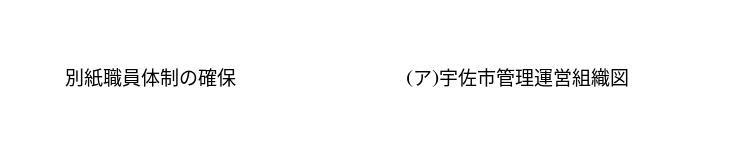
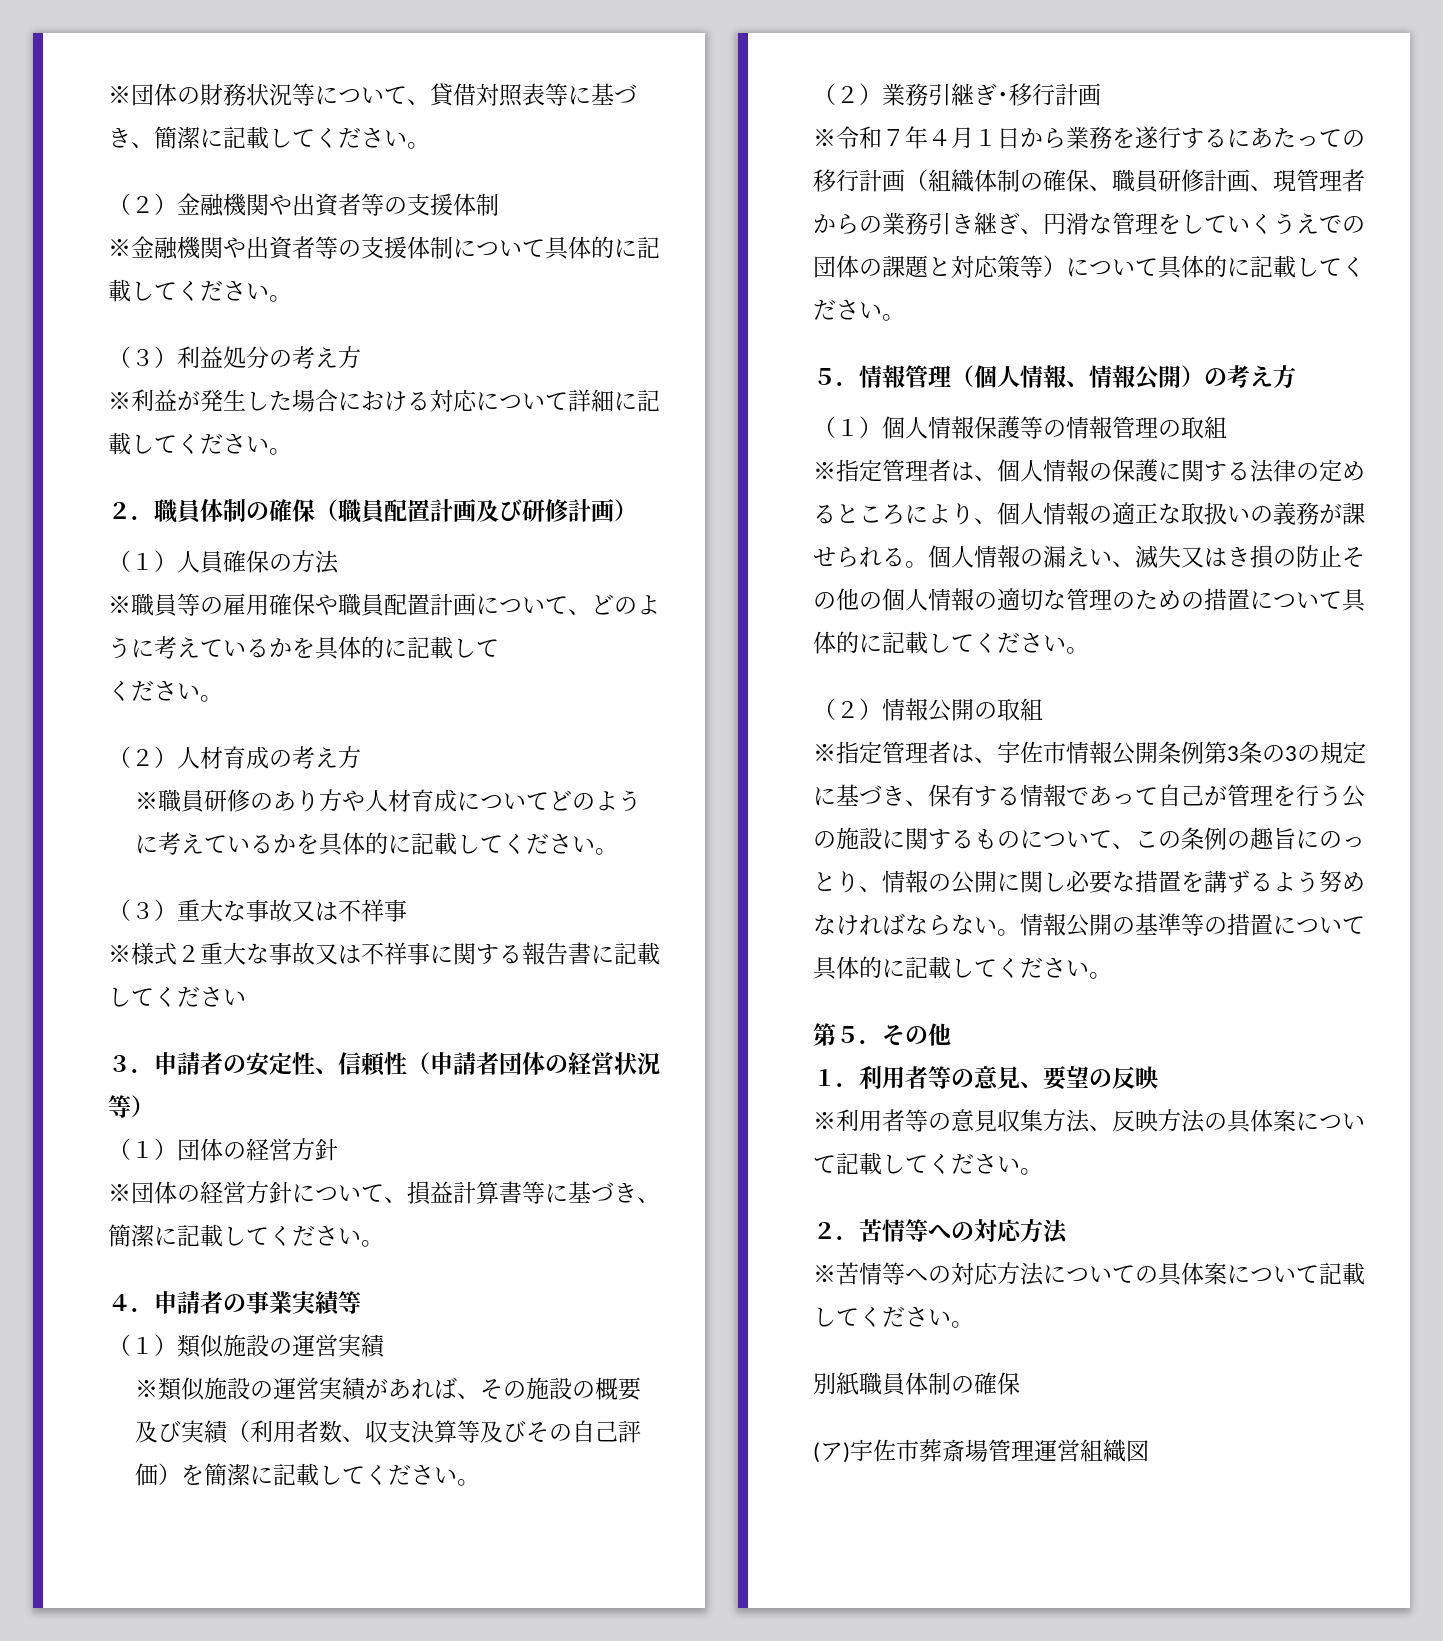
(65, 77) none -> [108,83,637,107] [108,126,430,149] [108,193,499,217] [108,236,660,260] [108,279,292,302] [108,346,361,369] [108,389,660,412] [108,432,292,455] [108,499,637,523] [108,550,339,574] [108,593,660,616] [108,636,499,660] [108,680,223,702] [108,746,361,769] [135,789,642,812] [135,832,619,856] [108,899,407,922] [108,942,660,965] [108,986,246,1007] [108,1052,660,1076] [108,1095,154,1118] [108,1138,338,1161] [108,1181,660,1205] [108,1224,384,1247] [108,1291,361,1316] [108,1334,386,1358] [135,1377,642,1401] [135,1420,642,1444] [135,1463,481,1486] [813,83,1101,106] [813,126,1365,149] [813,169,1365,192] [813,212,1365,235] [813,255,1365,279] [813,299,905,321] [813,365,1296,390] [813,416,1227,439] [813,459,1365,483] [813,502,1365,525] [813,545,1365,569] [813,588,1366,612] [813,631,1089,654] [813,698,1043,722] [813,741,1366,765] [813,784,1365,808] [813,827,1365,850] [813,870,1365,894] [813,913,1365,937] [813,956,1112,980] [813,1023,951,1046] [813,1065,1158,1090] [813,1109,1365,1133] [813,1152,1043,1175] [813,1219,1068,1244] [813,1262,1365,1286] [813,1306,974,1328] ※団体の財務状況等について、貸借対照表等に基づき、簡潔に記載してください。 // （２）金融機関や出資者等の支援体制 // ※金融機関や出資者等の支援体制について具体的に記載してください。 // （３）利益処分の考え方 // ※利益が発生した場合における対応について詳細に記載してください。 // ２．職員体制の確保（職員配置計画及び研修計画） // （１）人員確保の方法 // ※職員等の雇用確保や職員配置計画について、どのように考えているかを具体的に記載して // ください。 // （２）人材育成の考え方 // ※職員研修のあり方や人材育成についてどのように考えているかを具体的に記載してください。 // （３）重大な事故又は不祥事 // ※様式２重大な事故又は不祥事に関する報告書に記載してください // ３．申請者の安定性、信頼性（申請者団体の経営状況等） // （１）団体の経営方針 // ※団体の経営方針について、損益計算書等に基づき、簡潔に記載してください。 // ４．申請者の事業実績等 // （１）類似施設の運営実績 // ※類似施設の運営実績があれば、その施設の概要及び実績（利用者数、収支決算等及びその自己評価）を簡潔に記載してください。 // （２）業務引継ぎ･移行計画 // ※令和７年４月１日から業務を遂行するにあたっての移行計画（組織体制の確保、職員研修計画、現管理者からの業務引き継ぎ、円滑な管理をしていくうえでの団体の課題と対応策等）について具体的に記載してください。 // ５．情報管理（個人情報、情報公開）の考え方 // （１）個人情報保護等の情報管理の取組 // ※指定管理者は、個人情報の保護に関する法律の定めるところにより、個人情報の適正な取扱いの義務が課せられる。個人情報の漏えい、滅失又はき損の防止その他の個人情報の適切な管理のための措置について具体的に記載してください。 // （２）情報公開の取組 // ※指定管理者は、宇佐市情報公開条例第3条の3の規定に基づき、保有する情報であって自己が管理を行う公の施設に関するものについて、この条例の趣旨にのっとり、情報の公開に関し必要な措置を講ずるよう努めなければならない。情報公開の基準等の措置について具体的に記載してください。 // 第５．その他 // １．利用者等の意見、要望の反映 // ※利用者等の意見収集方法、反映方法の具体案について記載してください。 // ２．苦情等への対応方法 // ※苦情等への対応方法についての具体案について記載してください。 //
(496, 77) none -> [919,1439,988,1462] 葬斎場

